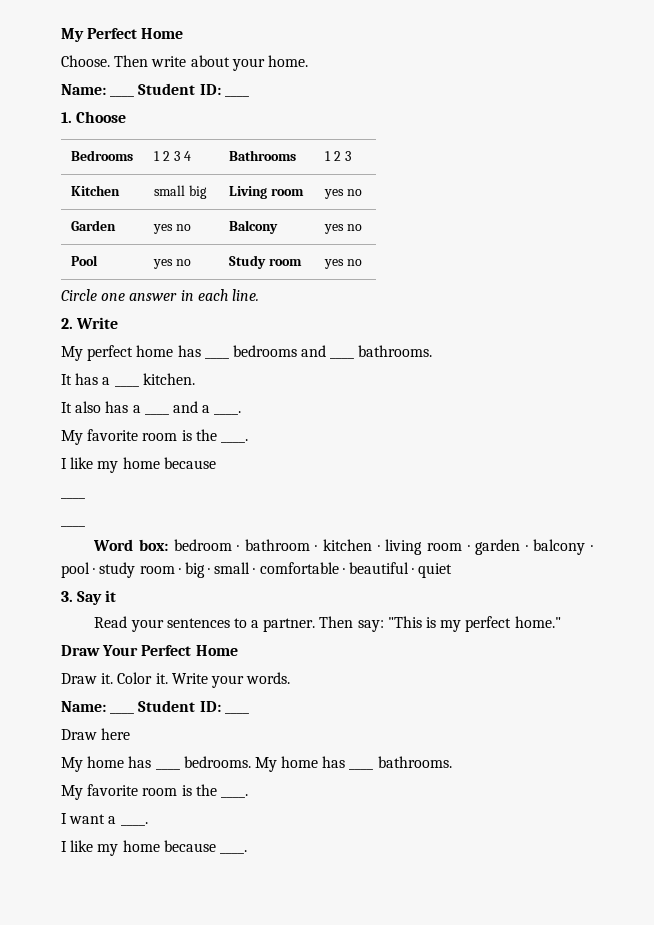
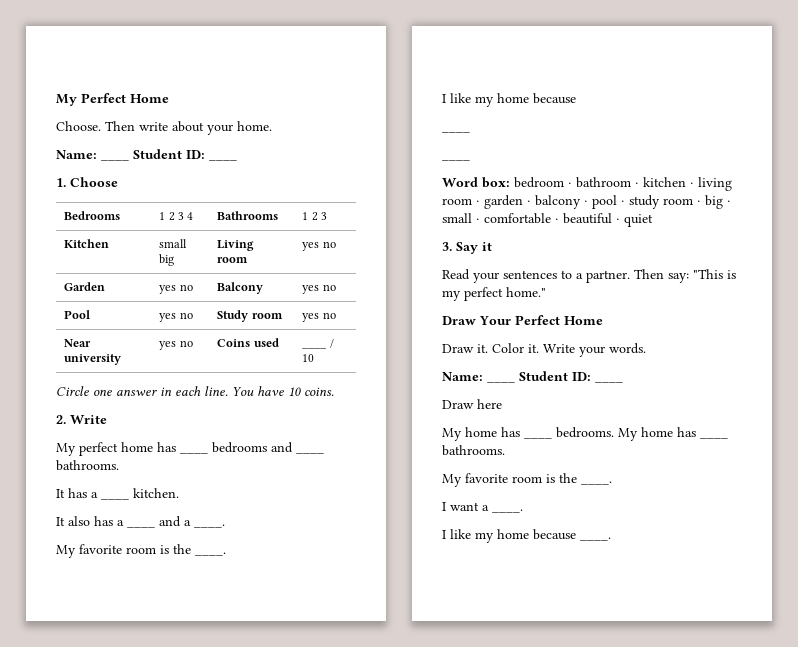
(363, 262) none -> [64,339,92,347] [64,354,122,365] [159,340,193,350] [217,338,279,347] [302,339,334,349] [302,354,315,362] // Near university | yes no | Coins used | ____ / 10
(259, 295) none -> [232,386,334,396] You have 10 coins.

